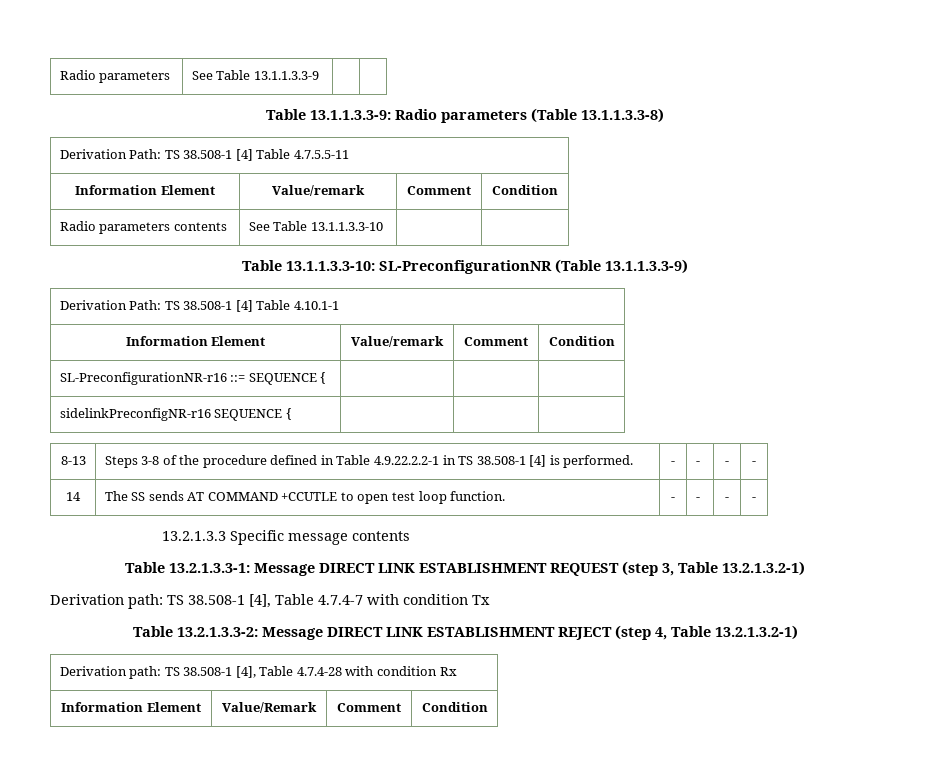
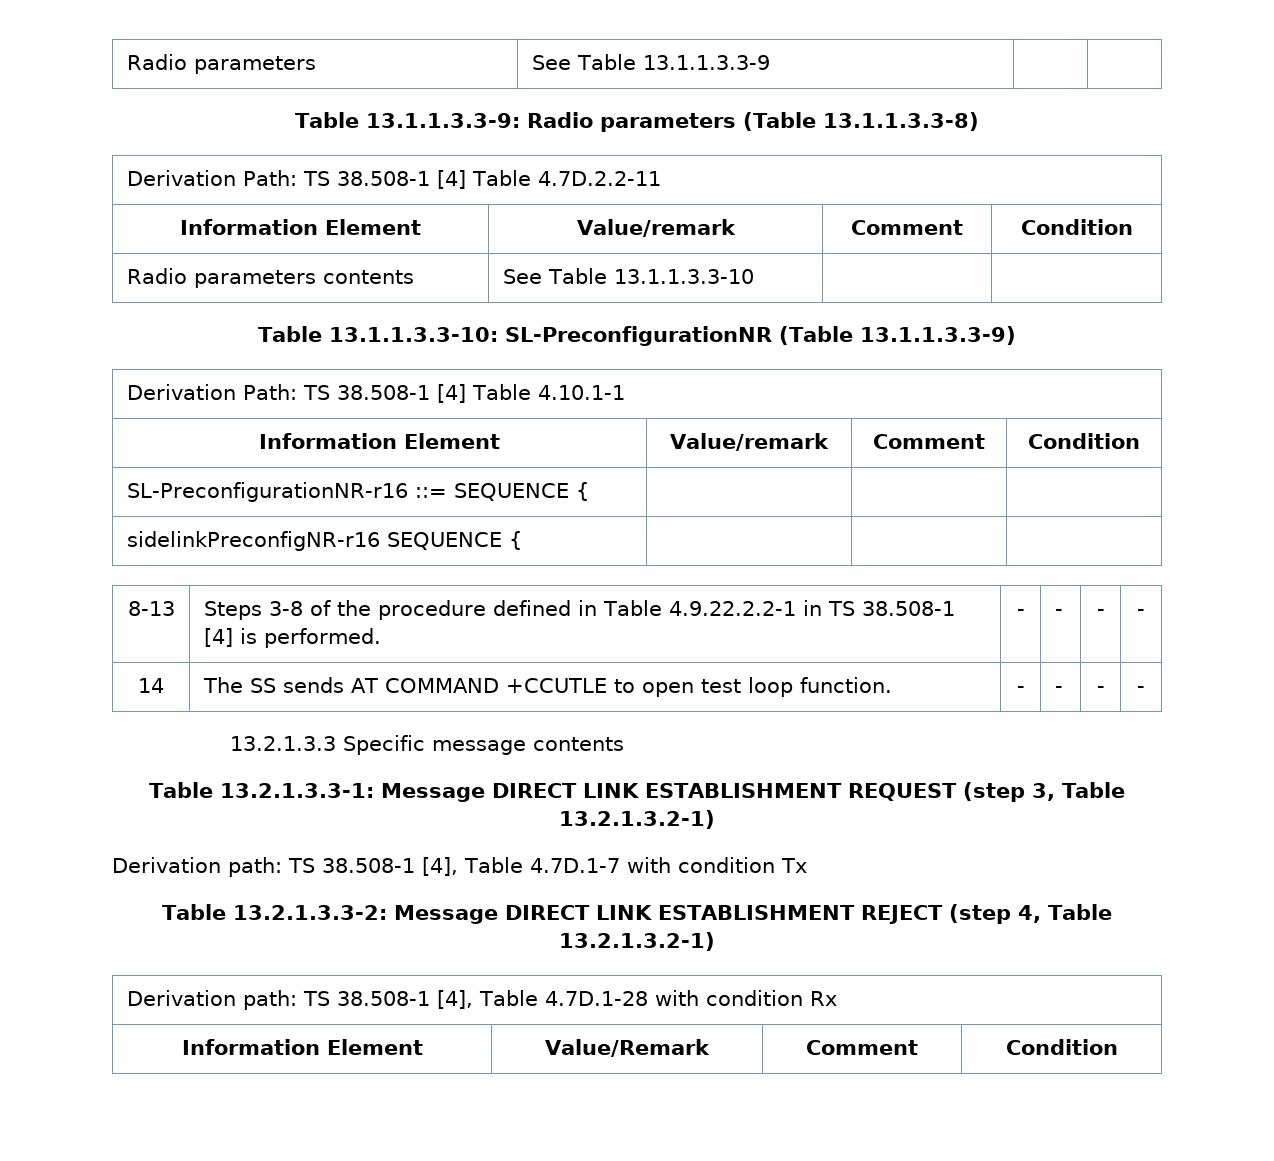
[293,150,349,159] 4.7.5.5-11 -> [537,171,661,186] 4.7D.2.2-11
[318,595,363,605] 4.7.4-7 -> [529,858,620,873] 4.7D.1-7
[296,667,342,676] 4.7.4-28 -> [544,991,648,1006] 4.7D.1-28

